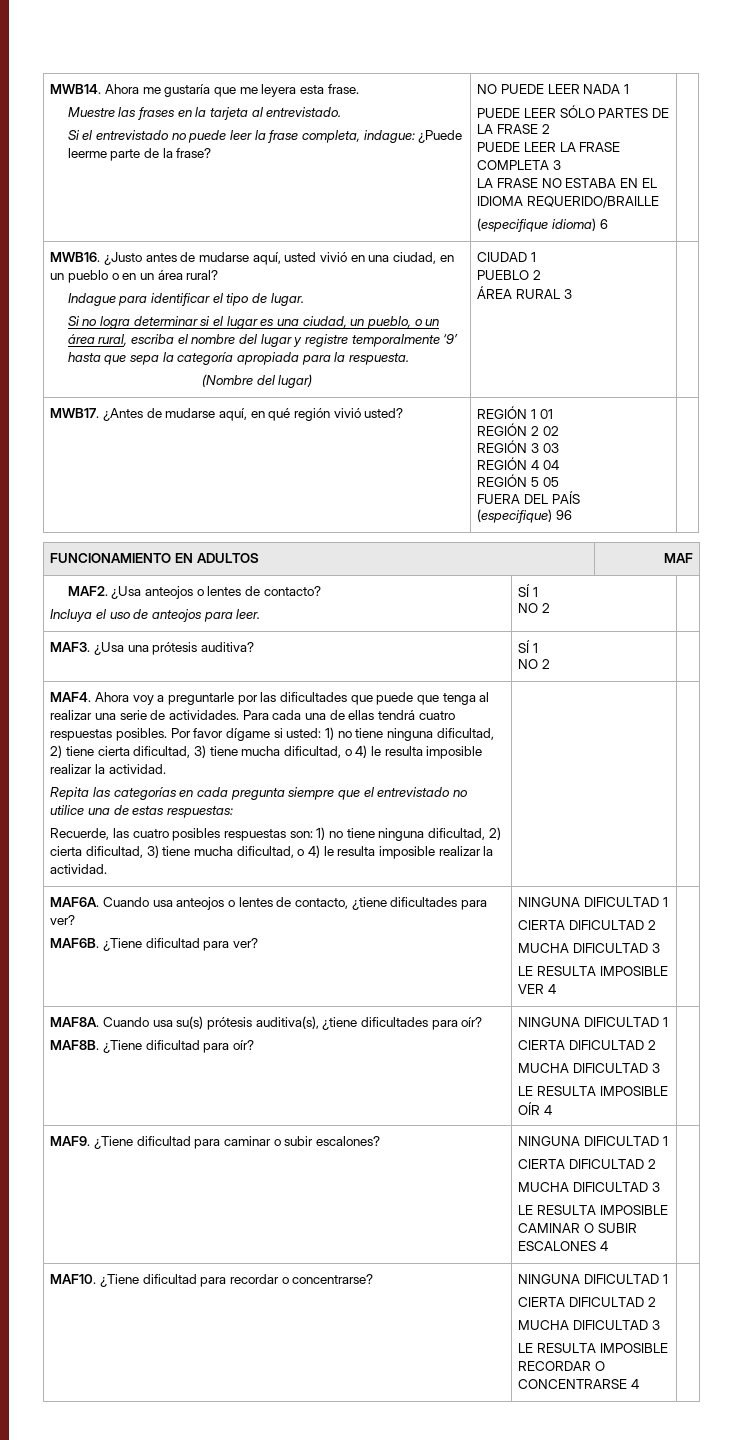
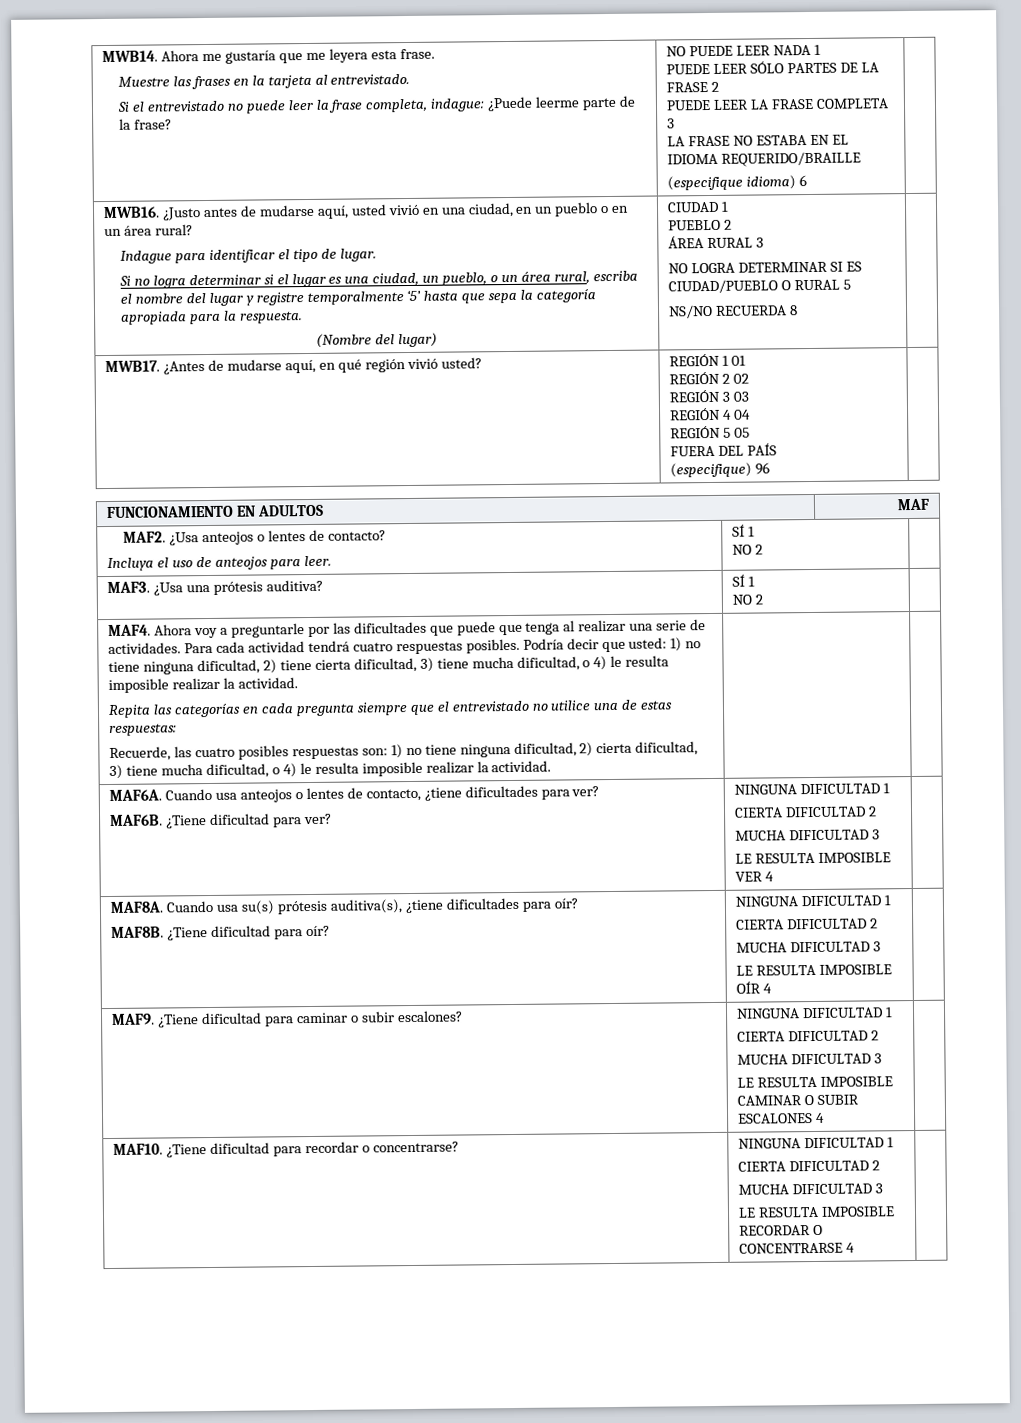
[443,334,459,344] ‘9’ -> [406,289,422,302] ‘5’
(572, 294) none -> [668,261,863,274] [668,279,852,294] [668,304,799,319] // NO LOGRA DETERMINAR SI ES CIUDAD/PUEBLO O RURAL 5 // NS/NO RECUERDA 8
[305,710,375,720] una de ellas -> [248,641,306,653] actividad
[170,728,283,741] Por favor dígame si -> [522,638,626,653] Podría decir que

